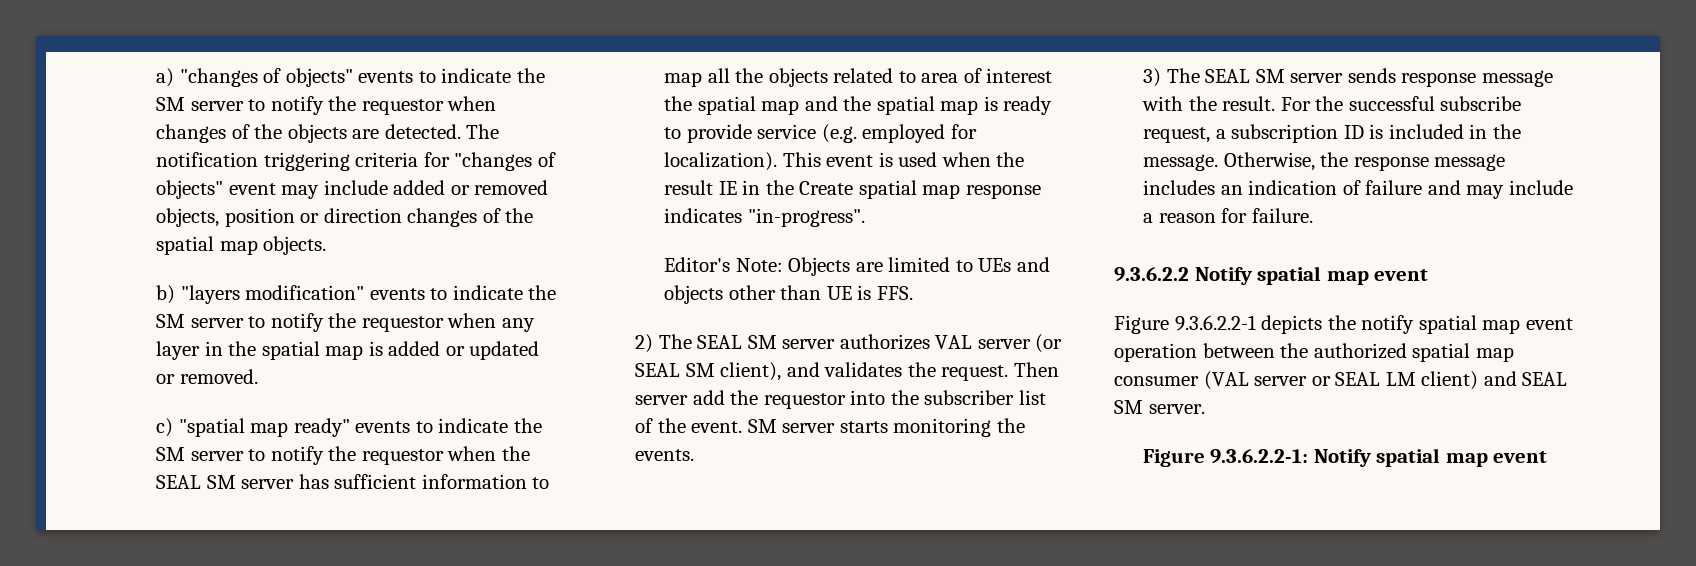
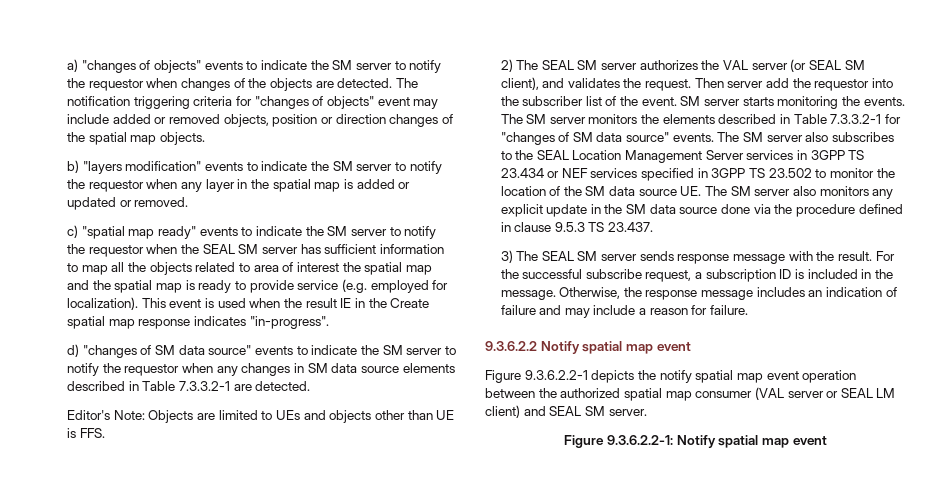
(865, 217) none -> [67,344,456,358] [67,363,455,376] [67,381,311,391] // d) "changes of SM data source" events to indicate the SM server to notify the requestor when any changes in SM data source elements described in Table 7.3.3.2-1 are detected.
(930, 342) none -> [701,60,720,70] the
(695, 455) none -> [500,114,901,124] [500,132,894,145] [500,150,865,163] [500,168,895,181] [500,186,894,199] [500,204,903,217] [500,222,654,232] The SM server monitors the elements described in Table 7.3.3.2-1 for "changes of SM data source" events. The SM server also subscribes to the SEAL Location Management Server services in 3GPP TS 23.434 or NEF services specified in 3GPP TS 23.502 to monitor the location of the SM data source UE. The SM server also monitors any explicit update in the SM data source done via the procedure defined in clause 9.5.3 TS 23.437.

